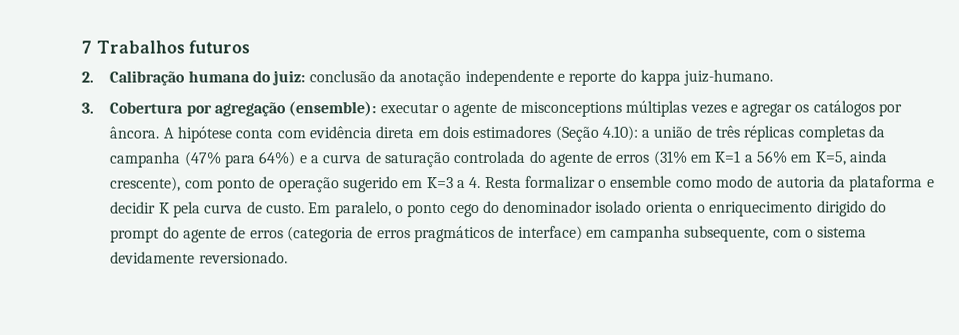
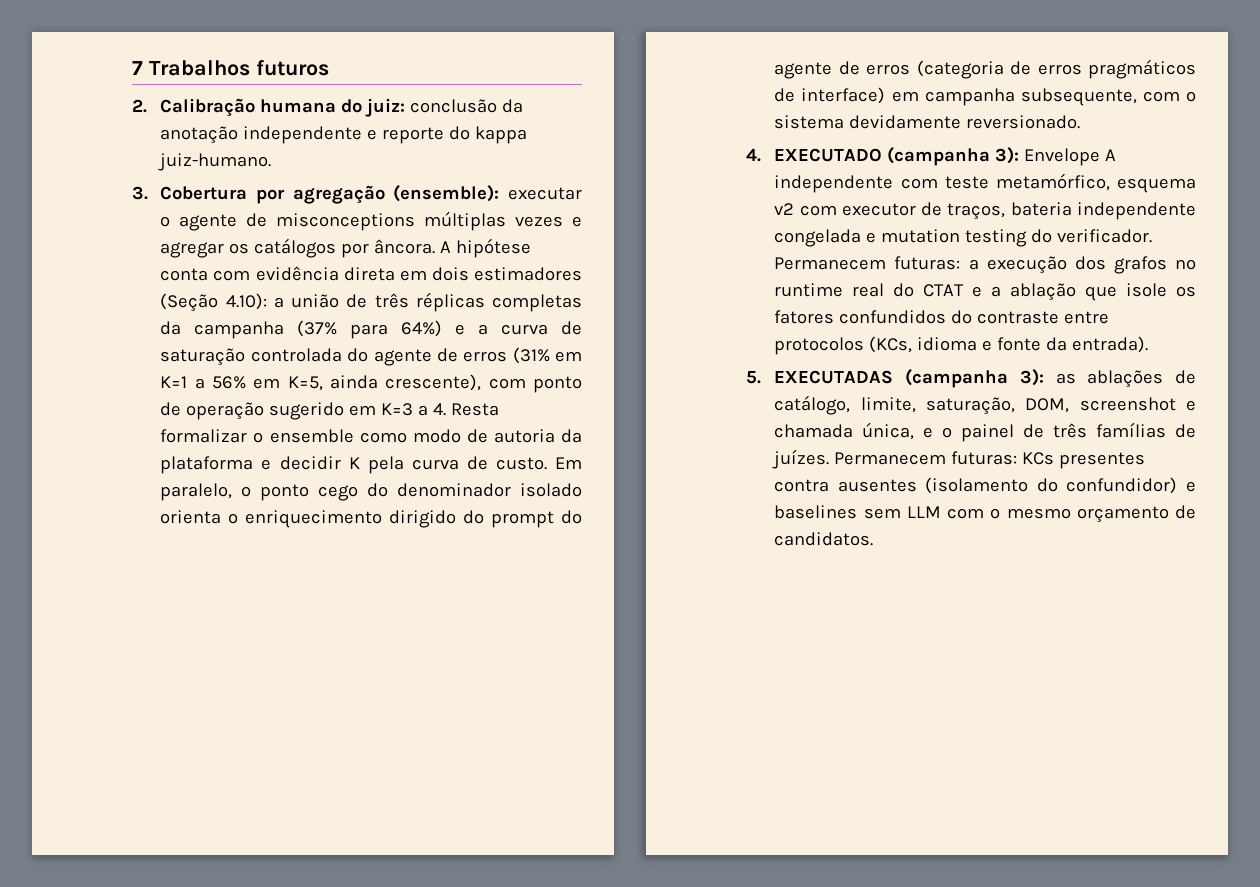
[183,151,221,167] (47% -> [297,320,338,337] (37%
(288, 257) none -> [746,147,1117,166] [774,173,1196,193] [774,202,1196,220] [774,229,1153,247] [774,256,1196,274] [774,283,1196,301] [774,310,1110,324] [774,336,1149,355] [746,369,1196,388] [774,395,1196,415] [774,422,1196,442] [772,449,1146,469] [774,477,1196,494] [774,505,1196,523] [774,532,874,546] // 4. EXECUTADO (campanha 3): Envelope A independente com teste metamórfico, esquema v2 com executor de traços, bateria independente congelada e mutation testing do verificador. Permanecem futuras: a execução dos grafos no runtime real do CTAT e a ablação que isole os fatores confundidos do contraste entre protocolos (KCs, idioma e fonte da entrada). // 5. EXECUTADAS (campanha 3): as ablações de catálogo, limite, saturação, DOM, screenshot e chamada única, e o painel de três famílias de juízes. Permanecem futuras: KCs presentes contra ausentes (isolamento do confundidor) e baselines sem LLM com o mesmo orçamento de candidatos.

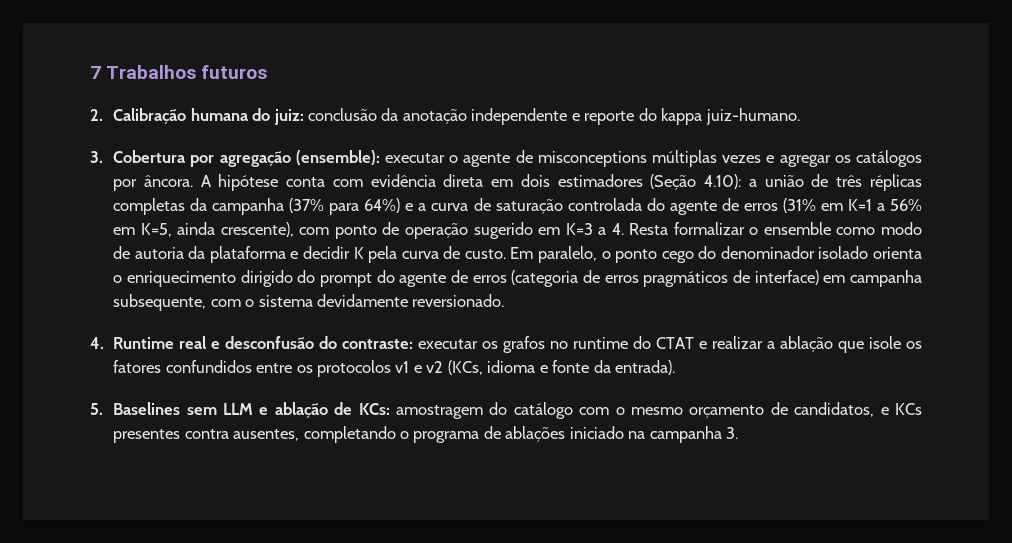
[774,147,1117,166] [774,173,1196,193] [774,202,1196,220] [774,229,1153,247] [774,256,1106,274] EXECUTADO (campanha 3): Envelope A independente com teste metamórfico, esquema v2 com executor de traços, bateria independente congelada e mutation testing do verificador. Permanecem futuras: a execução dos -> [113,336,499,349] Runtime real e desconfusão do contraste: executar os
[852,283,885,297] real -> (629, 343) none
(983, 291) none -> [712,336,764,349] realizar
[951,310,1110,324] [774,337,865,355] do contraste entre protocolos -> [256,360,444,377] entre os protocolos v1 e v2
[774,369,1196,388] [774,395,1196,415] [774,422,1196,442] [772,449,1146,469] [774,477,1196,494] [774,505,941,519] EXECUTADAS (campanha 3): as ablações de catálogo, limite, saturação, DOM, screenshot e chamada única, e o painel de três famílias de juízes. Permanecem futuras: KCs presentes contra ausentes (isolamento do confundidor) e baselines sem LLM -> [113,402,573,419] Baselines sem LLM e ablação de KCs: amostragem do catálogo
[774,532,874,546] candidatos. -> [794,402,922,417] [113,426,739,443] candidatos, e KCs presentes contra ausentes, completando o programa de ablações iniciado na campanha 3.

